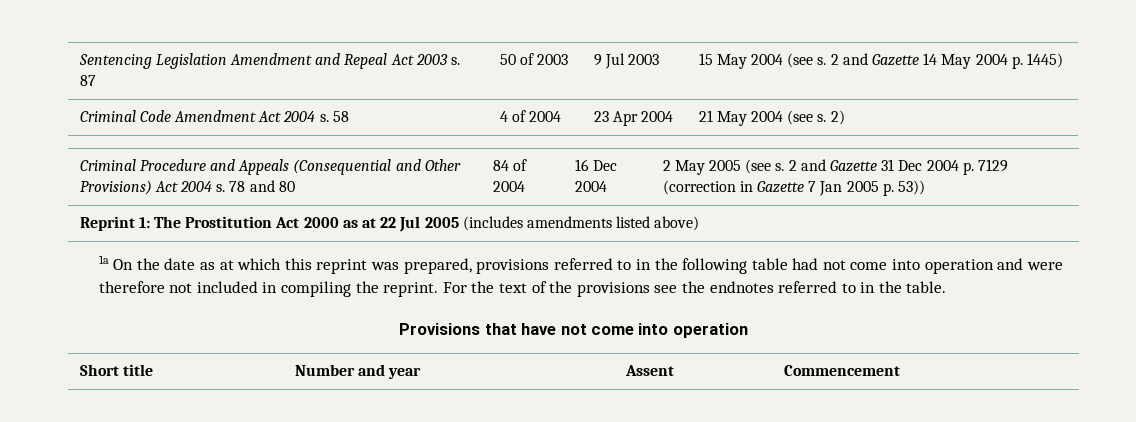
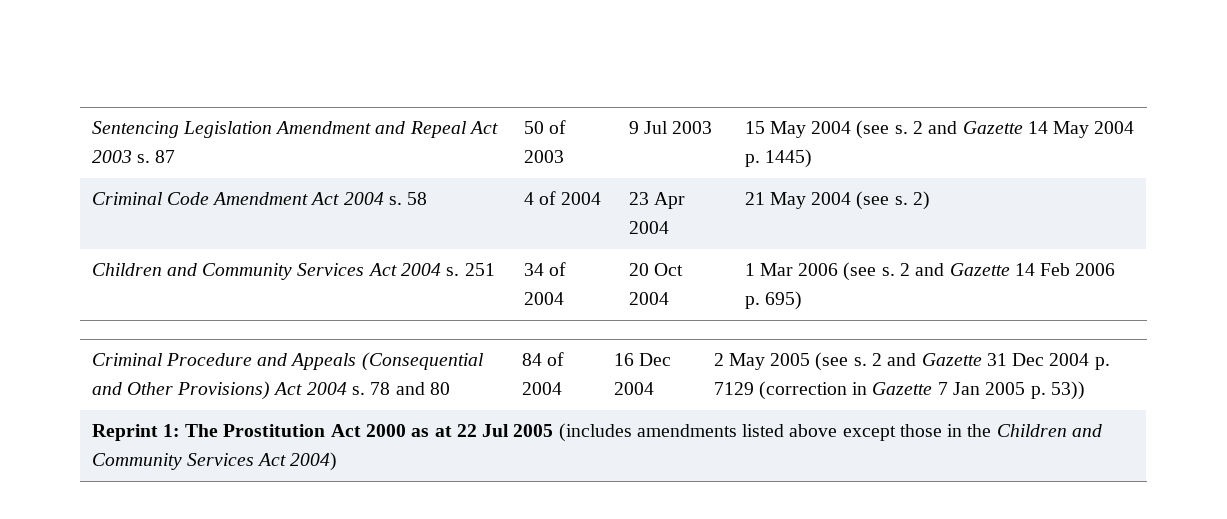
(845, 117) none -> [91,263,495,280] [523,262,566,276] [523,292,564,305] [628,263,683,276] [628,292,669,305] [744,262,1116,281] [744,291,802,310] // Children and Community Services Act 2004 s. 251 | 34 of 2004 | 20 Oct 2004 | 1 Mar 2006 (see s. 2 and Gazette 14 Feb 2006 p. 695)
[654,216,700,231] [98,255,1063,274] [98,281,947,297] [399,323,748,338] [79,364,153,376] [294,364,422,379] [624,365,674,376] [783,365,900,376] above) // 1a On the date as at which this reprint was prepared, provisions referred to in the following table had not come into operation and were therefore not included in compiling the reprint. For the text of the provisions see the endnotes referred to in the table. // Provisions that have not come into operation // Short title | Number and year | Assent | Commencement -> [789,424,1102,441] [91,452,338,471] above except those in the Children and Community Services Act 2004)

